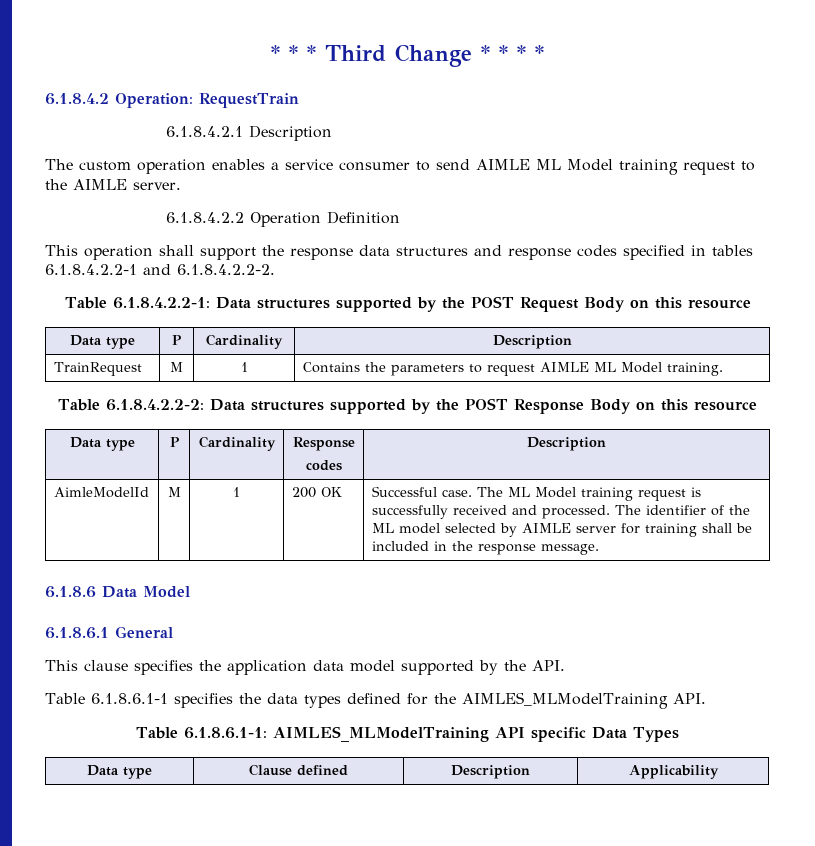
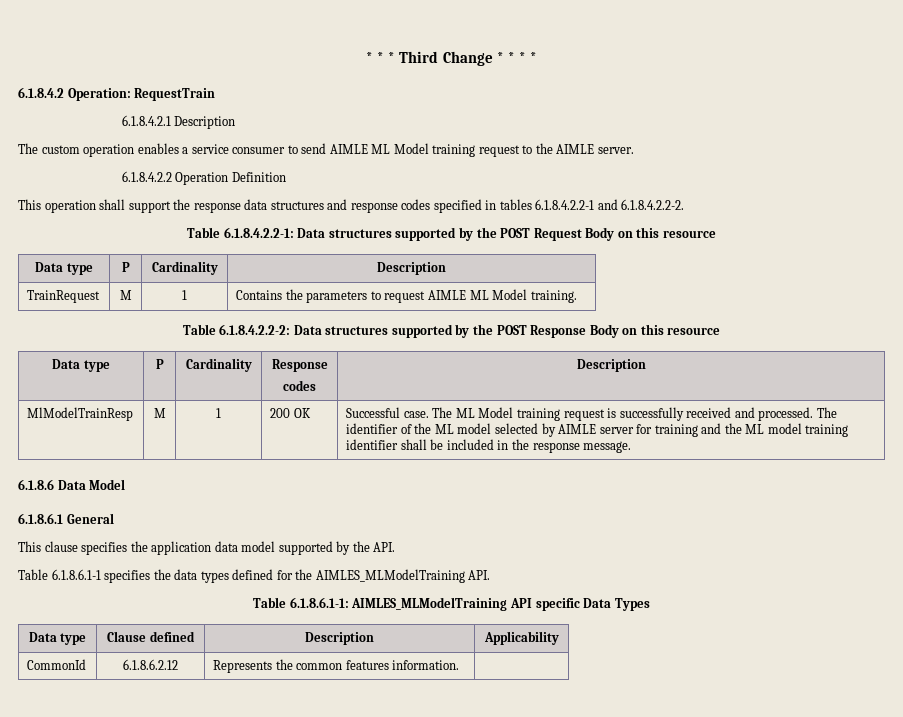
[53,487,149,498] AimleModelId -> [27,407,134,421] MlModelTrainResp
(697, 530) none -> [701,423,849,437] [346,439,399,450] and the ML model training identifier
(719, 772) none -> [27,659,87,670] [122,659,178,670] [213,659,460,673] // CommonId | 6.1.8.6.2.12 | Represents the common features information. |

